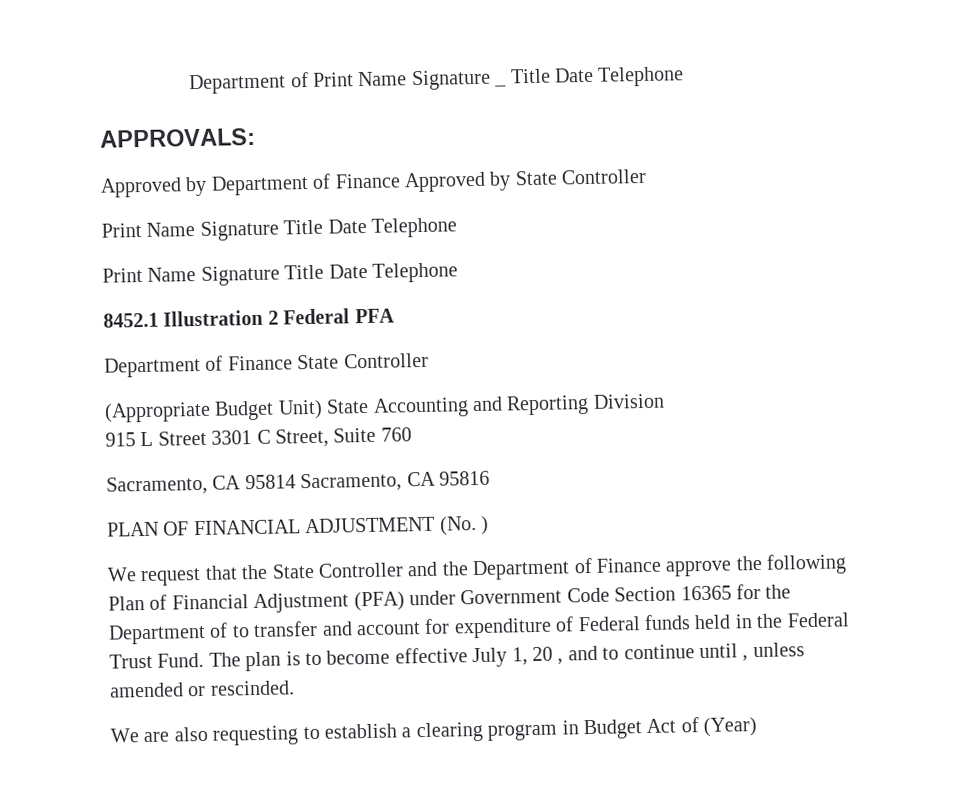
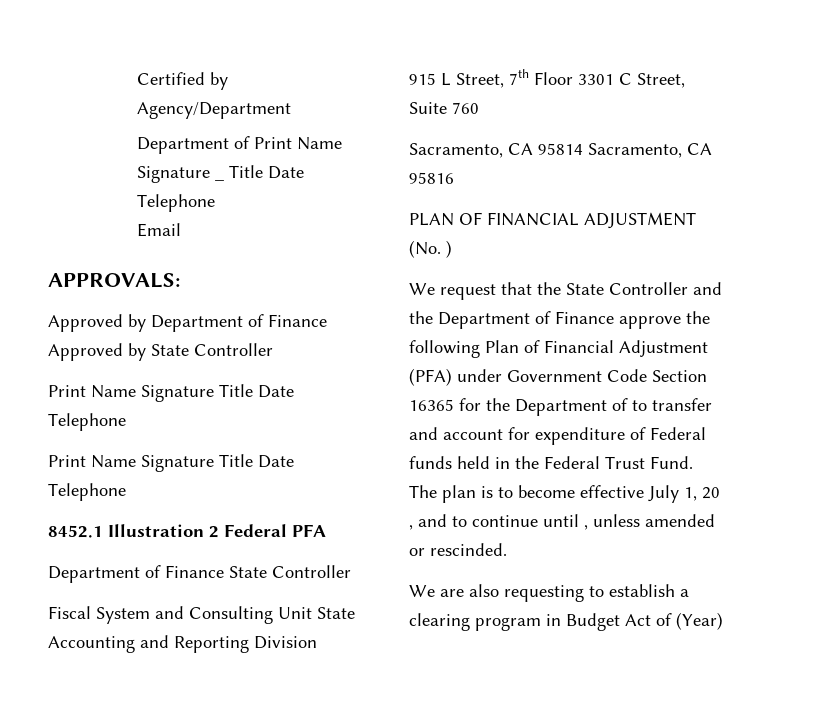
(189, 84) none -> [137,72,229,90] [137,102,292,119] Certified by Agency/Department //
(685, 76) none -> [137,223,182,237] // Email
[104,399,323,423] (Appropriate Budget Unit) -> [48,606,312,624] Fiscal System and Consulting Unit
[157,430,207,446] Street -> [456,69,573,88] Street, 7th Floor

